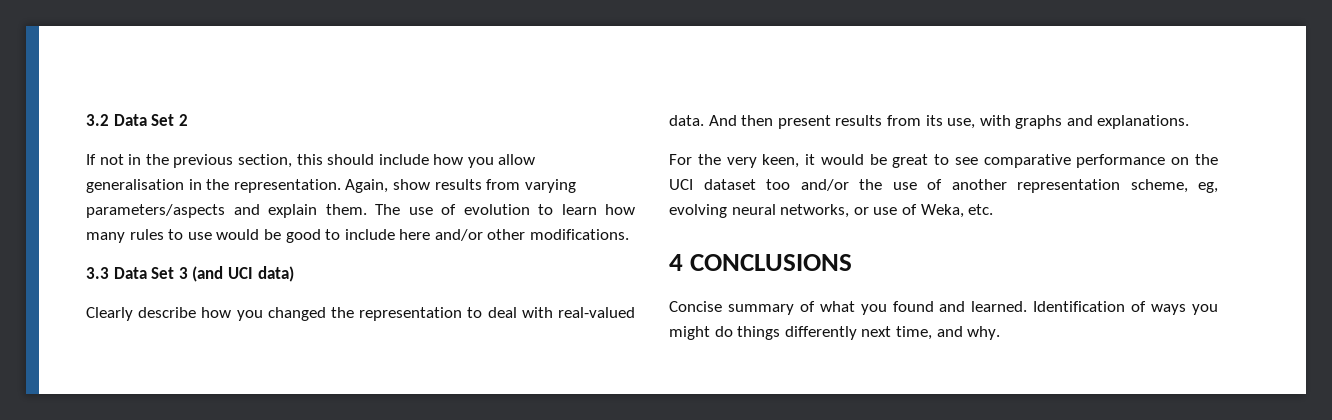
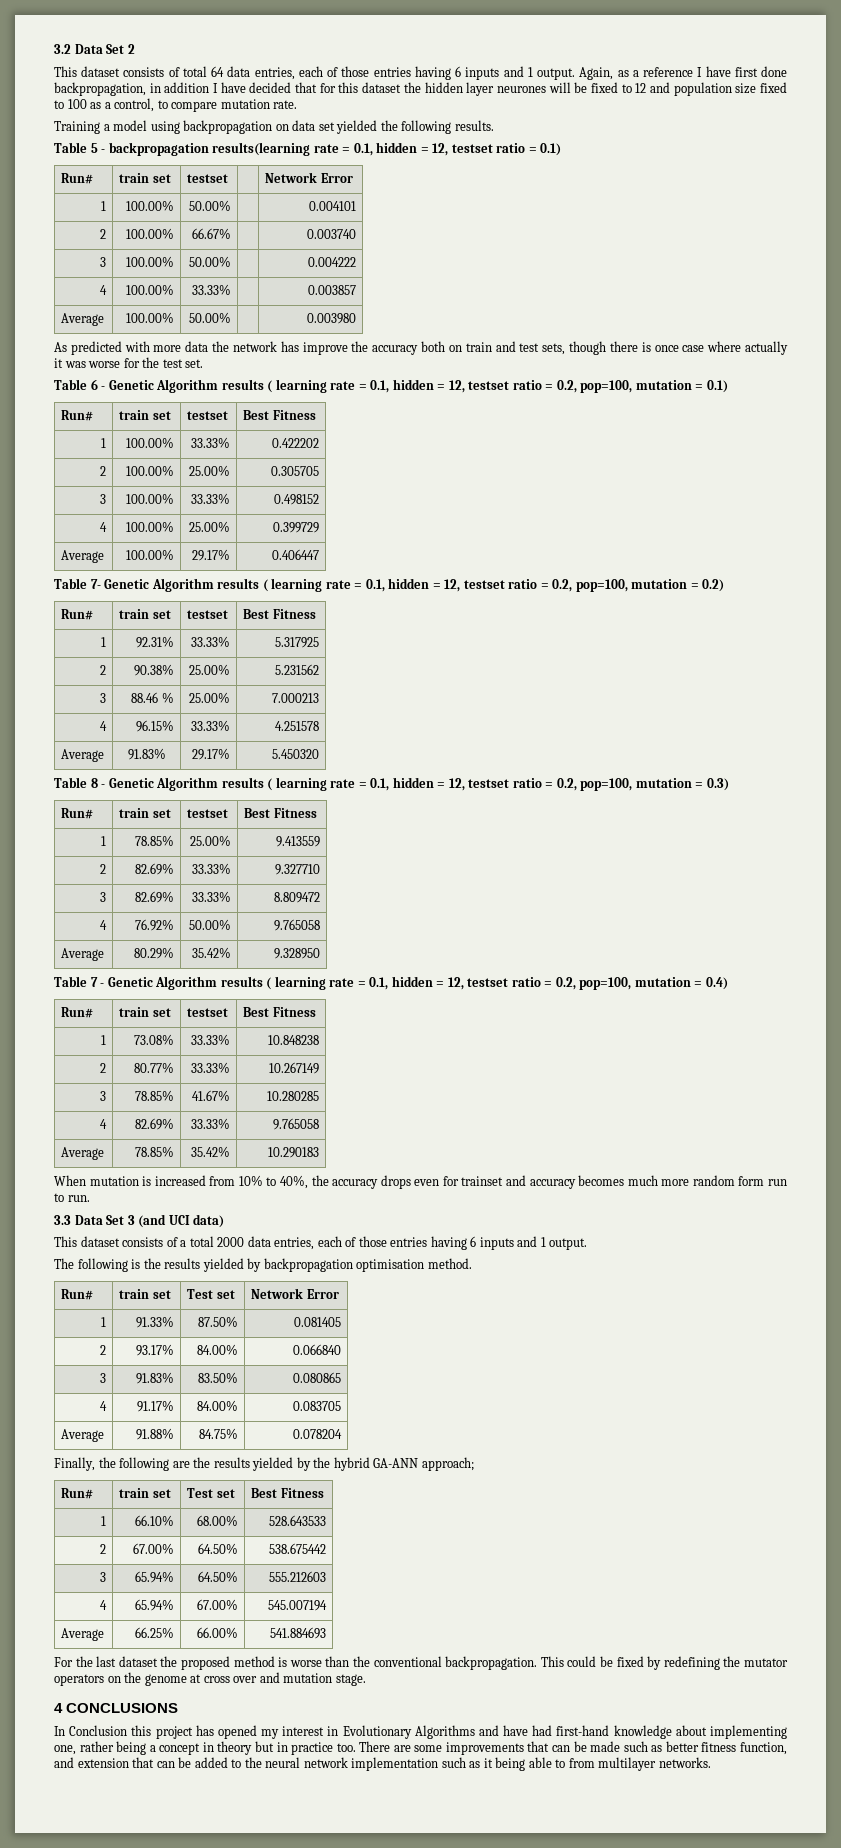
[86,154,536,168] [86,179,576,193] [86,204,635,218] [86,229,630,243] If not in the previous section, this should include how you allow generalisation in the representation. Again, show results from varying parameters/aspects and explain them. The use of evolution to learn how many rules to use would be good to include here and/or other modifications. -> [54,66,788,80] [54,82,787,96] [54,98,298,112] [54,120,494,134] [54,142,562,156] [61,173,94,184] [119,173,171,183] [187,174,229,183] [265,172,353,183] [100,201,106,211] [125,200,174,211] [188,200,231,211] [308,201,356,211] [99,229,106,239] [125,228,174,239] [191,228,231,239] [306,229,356,239] [99,257,106,267] [125,256,174,267] [188,256,231,267] [307,257,356,267] [99,285,107,295] [125,284,174,295] [191,284,231,295] [307,285,356,295] [61,313,105,326] [125,312,174,323] [188,312,231,323] [306,313,356,324] [54,341,789,355] [54,357,204,368] [54,379,728,393] [61,410,94,421] [119,410,171,420] [187,411,229,420] [243,410,316,420] [100,438,106,448] [125,437,174,448] [190,437,230,448] [271,438,319,448] [99,466,106,476] [125,465,174,476] [188,465,230,476] [270,466,319,476] [99,494,106,504] [125,493,174,504] [190,493,230,504] [273,494,319,505] [99,522,107,532] [125,521,174,532] [188,521,230,532] [272,522,319,533] [61,550,105,563] [125,549,174,560] [191,549,230,561] [271,549,319,560] [54,578,725,592] [61,609,94,620] [119,609,171,619] [187,610,229,619] [243,609,316,619] [100,637,106,647] [135,636,174,648] [190,636,230,647] [274,637,319,648] [99,665,106,675] [133,664,174,676] [188,664,230,675] [274,664,319,675] [99,693,106,703] [131,692,174,703] [188,692,230,703] [271,693,319,703] [99,721,107,731] [135,720,174,732] [190,720,230,731] [274,721,319,731] [61,749,105,762] [127,748,166,760] [191,748,230,760] [271,749,319,759] [54,777,729,791] [61,808,94,819] [119,808,171,818] [187,809,229,818] [244,808,317,818] [100,836,106,846] [134,835,174,846] [189,835,231,846] [275,836,320,847] [99,864,106,874] [134,863,174,875] [191,863,231,874] [274,864,320,875] [99,892,106,902] [134,891,174,903] [191,891,231,902] [273,892,320,903] [99,920,107,930] [134,919,174,931] [188,919,231,930] [273,919,320,931] [61,948,105,961] [133,947,174,959] [191,947,231,958] [273,948,320,959] [54,976,728,990] [61,1007,94,1018] [119,1007,171,1017] [187,1008,229,1017] [243,1007,316,1017] [100,1035,106,1045] [133,1034,174,1045] [190,1034,230,1045] [267,1035,319,1045] [99,1063,106,1073] [133,1062,174,1073] [190,1062,230,1073] [268,1062,319,1074] [99,1091,106,1101] [134,1090,174,1101] [191,1090,230,1101] [266,1091,319,1101] [99,1119,107,1129] [134,1118,174,1130] [190,1118,230,1129] [272,1118,319,1130] [61,1147,105,1160] [134,1146,174,1157] [190,1146,230,1157] [267,1147,319,1158] [54,1175,787,1189] [54,1193,90,1202] This dataset consists of total 64 data entries, each of those entries having 6 inputs and 1 output. Again, as a reference I have first done backpropagation, in addition I have decided that for this dataset the hidden layer neurones will be fixed to 12 and population size fixed to 100 as a control, to compare mutation rate. // Training a model using backpropagation on data set yielded the following results. // Table 5 - backpropagation results(learning rate = 0.1, hidden = 12, testset ratio = 0.1) // Run# | train set | testset | | Network Error // 1 | 100.00% | 50.00% | | 0.004101 // 2 | 100.00% | 66.67% | | 0.003740 // 3 | 100.00% | 50.00% | | 0.004222 // 4 | 100.00% | 33.33% | | 0.003857 // Average | 100.00% | 50.00% | | 0.003980 // As predicted with more data the network has improve the accuracy both on train and test sets, though there is once case where actually it was worse for the test set. // Table 6 - Genetic Algorithm results ( learning rate = 0.1, hidden = 12, testset ratio = 0.2, pop=100, mutation = 0.1) // Run# | train set | testset | Best Fitness // 1 | 100.00% | 33.33% | 0.422202 // 2 | 100.00% | 25.00% | 0.305705 // 3 | 100.00% | 33.33% | 0.498152 // 4 | 100.00% | 25.00% | 0.399729 // Average | 100.00% | 29.17% | 0.406447 // Table 7- Genetic Algorithm results ( learning rate = 0.1, hidden = 12, testset ratio = 0.2, pop=100, mutation = 0.2) // Run# | train set | testset | Best Fitness // 1 | 92.31% | 33.33% | 5.317925 // 2 | 90.38% | 25.00% | 5.231562 // 3 | 88.46 % | 25.00% | 7.000213 // 4 | 96.15% | 33.33% | 4.251578 // Average | 91.83% | 29.17% | 5.450320 // Table 8 - Genetic Algorithm results ( learning rate = 0.1, hidden = 12, testset ratio = 0.2, pop=100, mutation = 0.3) // Run# | train set | testset | Best Fitness // 1 | 78.85% | 25.00% | 9.413559 // 2 | 82.69% | 33.33% | 9.327710 // 3 | 82.69% | 33.33% | 8.809472 // 4 | 76.92% | 50.00% | 9.765058 // Average | 80.29% | 35.42% | 9.328950 // Table 7 - Genetic Algorithm results ( learning rate = 0.1, hidden = 12, testset ratio = 0.2, pop=100, mutation = 0.4) // Run# | train set | testset | Best Fitness // 1 | 73.08% | 33.33% | 10.848238 // 2 | 80.77% | 33.33% | 10.267149 // 3 | 78.85% | 41.67% | 10.280285 // 4 | 82.69% | 33.33% | 9.765058 // Average | 78.85% | 35.42% | 10.290183 // When mutation is increased from 10% to 40%, the accuracy drops even for trainset and accuracy becomes much more random form run to run.
[86,307,635,321] [669,115,1190,129] [669,154,1218,168] [669,179,1218,193] [669,204,994,218] [669,254,853,271] [669,301,1218,315] [669,326,1001,340] Clearly describe how you changed the representation to deal with real-valued data. And then present results from its use, with graphs and explanations. // For the very keen, it would be great to see comparative performance on the UCI dataset too and/or the use of another representation scheme, eg, evolving neural networks, or use of Weka, etc. // 4 CONCLUSIONS // Concise summary of what you found and learned. Identification of ways you might do things differently next time, and why. -> [54,1236,588,1250] [54,1258,472,1272] [61,1289,94,1300] [119,1289,171,1299] [187,1289,235,1299] [251,1288,339,1299] [100,1317,106,1327] [135,1316,174,1328] [197,1316,238,1327] [293,1317,341,1327] [99,1345,106,1355] [135,1344,174,1356] [196,1344,238,1355] [292,1344,341,1355] [99,1373,106,1383] [135,1372,174,1384] [197,1372,238,1383] [292,1372,341,1383] [99,1401,107,1411] [136,1400,174,1412] [196,1400,238,1411] [292,1401,341,1411] [61,1429,105,1442] [135,1428,174,1440] [198,1428,238,1439] [292,1429,342,1439] [54,1457,474,1471] [61,1488,94,1499] [119,1488,171,1498] [187,1488,235,1498] [251,1488,324,1498] [100,1516,106,1526] [134,1515,174,1526] [196,1515,238,1526] [268,1515,326,1526] [99,1544,106,1554] [132,1543,174,1554] [197,1543,238,1554] [268,1543,326,1554] [99,1572,106,1582] [134,1571,174,1583] [197,1571,238,1582] [268,1571,326,1582] [99,1600,107,1610] [134,1599,174,1611] [196,1599,238,1610] [267,1600,327,1611] [61,1628,105,1641] [134,1627,174,1638] [196,1627,238,1638] [269,1627,326,1639] [54,1656,789,1670] [54,1672,366,1686] [54,1703,179,1713] [54,1725,787,1739] [54,1741,788,1755] [54,1757,711,1771] This dataset consists of a total 2000 data entries, each of those entries having 6 inputs and 1 output. // The following is the results yielded by backpropagation optimisation method. // Run# | train set | Test set | Network Error // 1 | 91.33% | 87.50% | 0.081405 // 2 | 93.17% | 84.00% | 0.066840 // 3 | 91.83% | 83.50% | 0.080865 // 4 | 91.17% | 84.00% | 0.083705 // Average | 91.88% | 84.75% | 0.078204 // Finally, the following are the results yielded by the hybrid GA-ANN approach; // Run# | train set | Test set | Best Fitness // 1 | 66.10% | 68.00% | 528.643533 // 2 | 67.00% | 64.50% | 538.675442 // 3 | 65.94% | 64.50% | 555.212603 // 4 | 65.94% | 67.00% | 545.007194 // Average | 66.25% | 66.00% | 541.884693 // For the last dataset the proposed method is worse than the conventional backpropagation. This could be fixed by redefining the mutator operators on the genome at cross over and mutation stage. // 4 CONCLUSIONS // In Conclusion this project has opened my interest in Evolutionary Algorithms and have had first-hand knowledge about implementing one, rather being a concept in theory but in practice too. There are some improvements that can be made such as better fitness function, and extension that can be added to the neural network implementation such as it being able to from multilayer networks.

